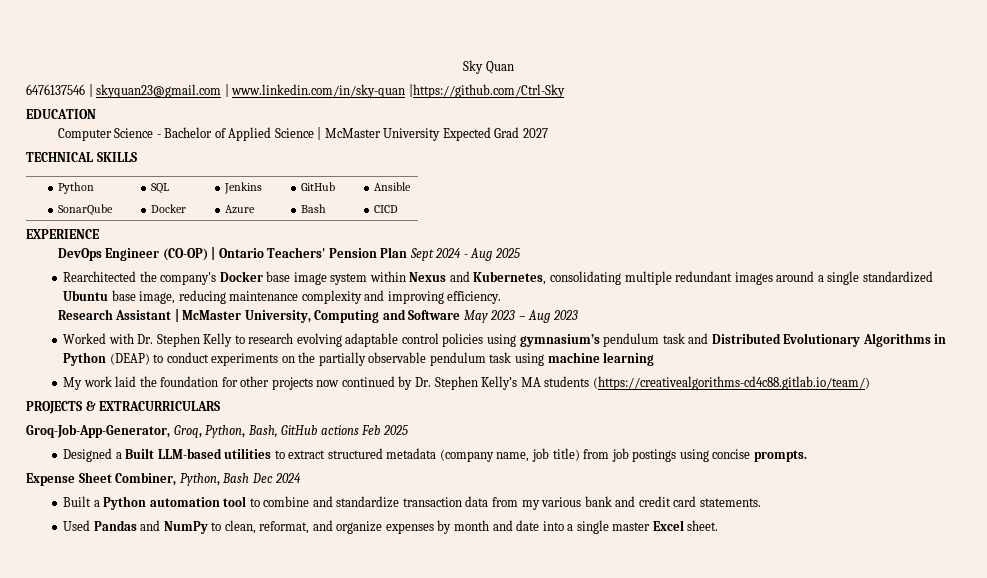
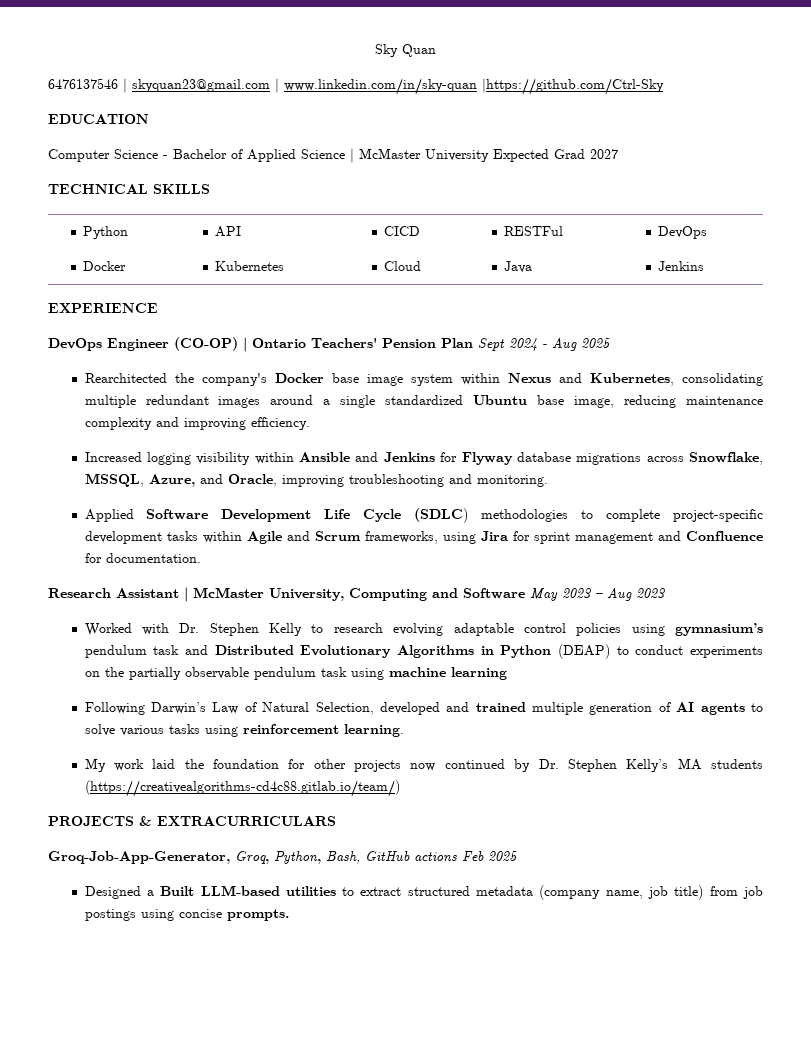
[151,183,170,194] [224,182,263,194] [301,182,336,191] [374,182,412,191] [58,204,114,216] [151,204,187,213] [225,205,256,214] [301,204,327,213] [374,205,399,213] SQL | Jenkins | GitHub | Ansible // SonarQube | Docker | Azure | Bash | CICD -> [215,226,242,237] [384,226,421,236] [504,226,564,236] [658,226,708,239] [83,261,127,271] [215,261,285,271] [384,261,422,271] [504,261,533,273] [658,261,705,271] API | CICD | RESTFul | DevOps // Docker | Kubernetes | Cloud | Java | Jenkins
(502, 297) none -> [84,452,764,465] [84,473,548,487] [84,508,763,523] [84,531,764,544] [84,553,201,563] // Increased logging visibility within Ansible and Jenkins for Flyway database migrations across Snowflake, MSSQL, Azure, and Oracle, improving troubleshooting and monitoring. // Applied Software Development Life Cycle (SDLC) methodologies to complete project-specific development tasks within Agile and Scrum frameworks, using Jira for sprint management and Confluence for documentation.
(655, 359) none -> [84,702,763,715] [84,724,404,737] // Following Darwin’s Law of Natural Selection, developed and trained multiple generation of AI agents to solve various tasks using reinforcement learning.
[26,472,302,486] [63,496,761,510] [63,520,719,534] // Expense Sheet Combiner, Python, Bash Dec 2024 // Built a Python automation tool to combine and standardize transaction data from my various bank and credit card statements. // Used Pandas and NumPy to clean, reformat, and organize expenses by month and date into a single master Excel sheet. -> (289, 915) none

